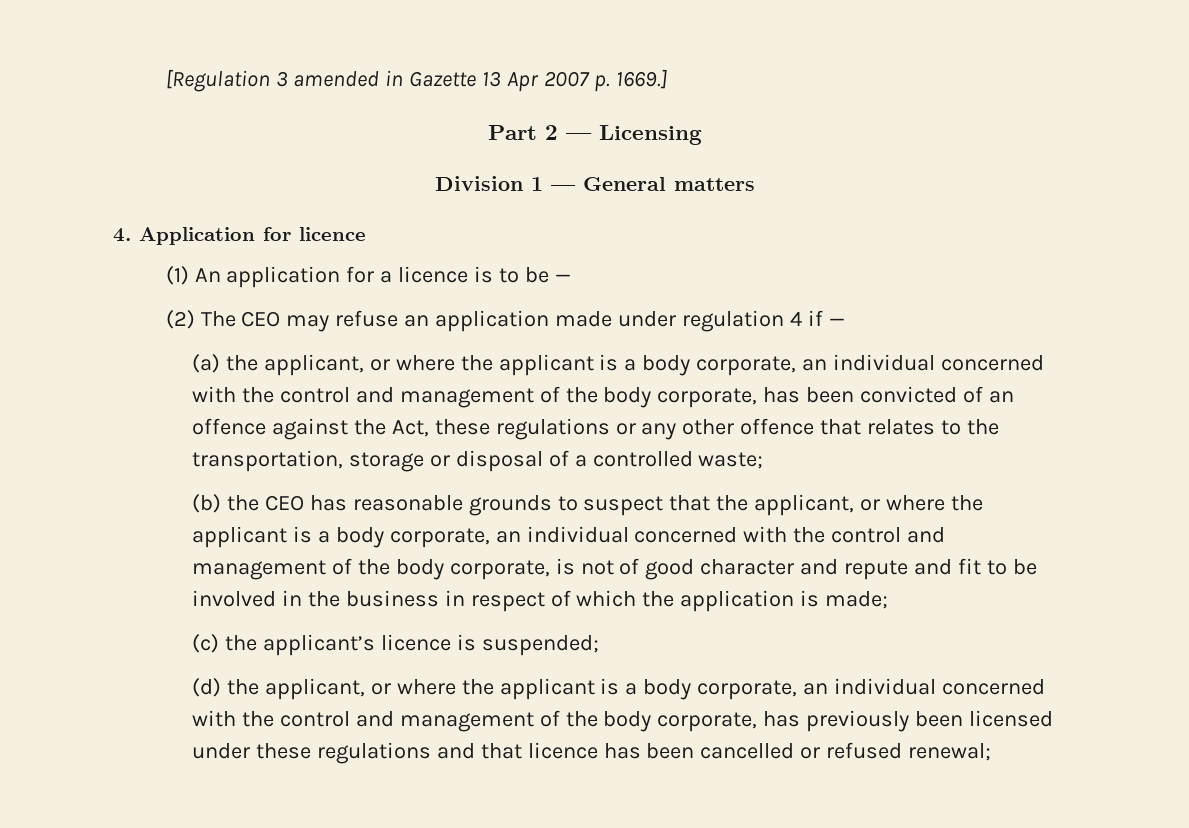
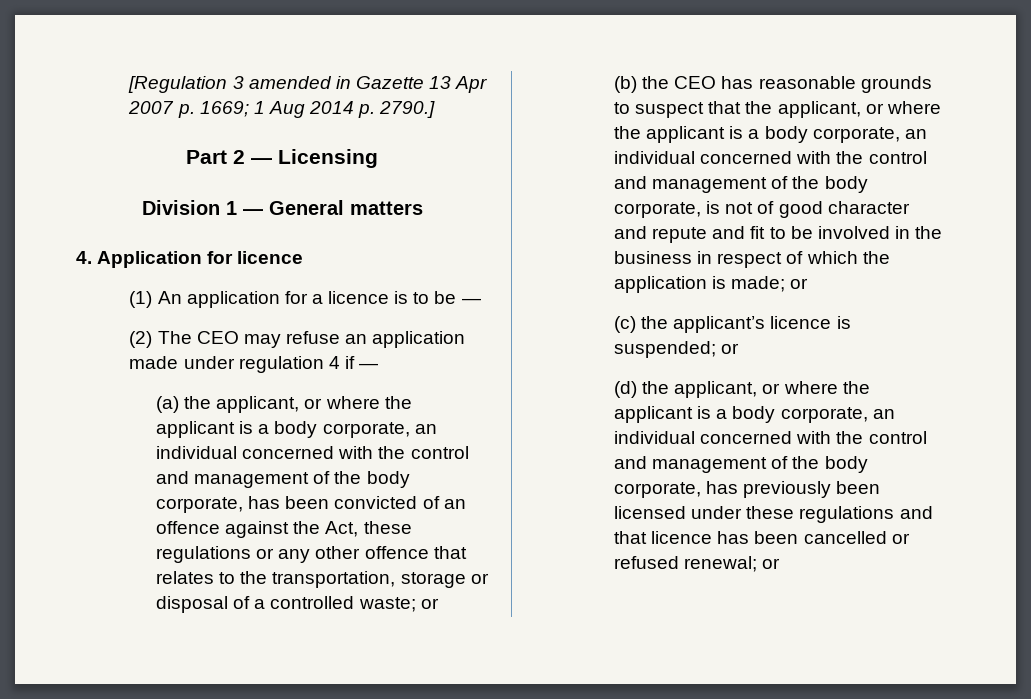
[616,69,668,89] 1669.] -> [199,101,436,118] 1669; 1 Aug 2014 p. 2790.]
(764, 460) none -> [420,598,439,609] or
(889, 600) none -> [790,278,809,289] or
(599, 645) none -> [721,343,740,354] or
(992, 752) none -> [762,558,781,569] or

